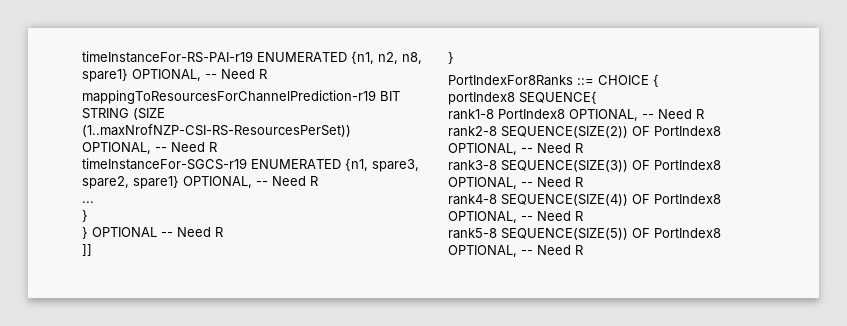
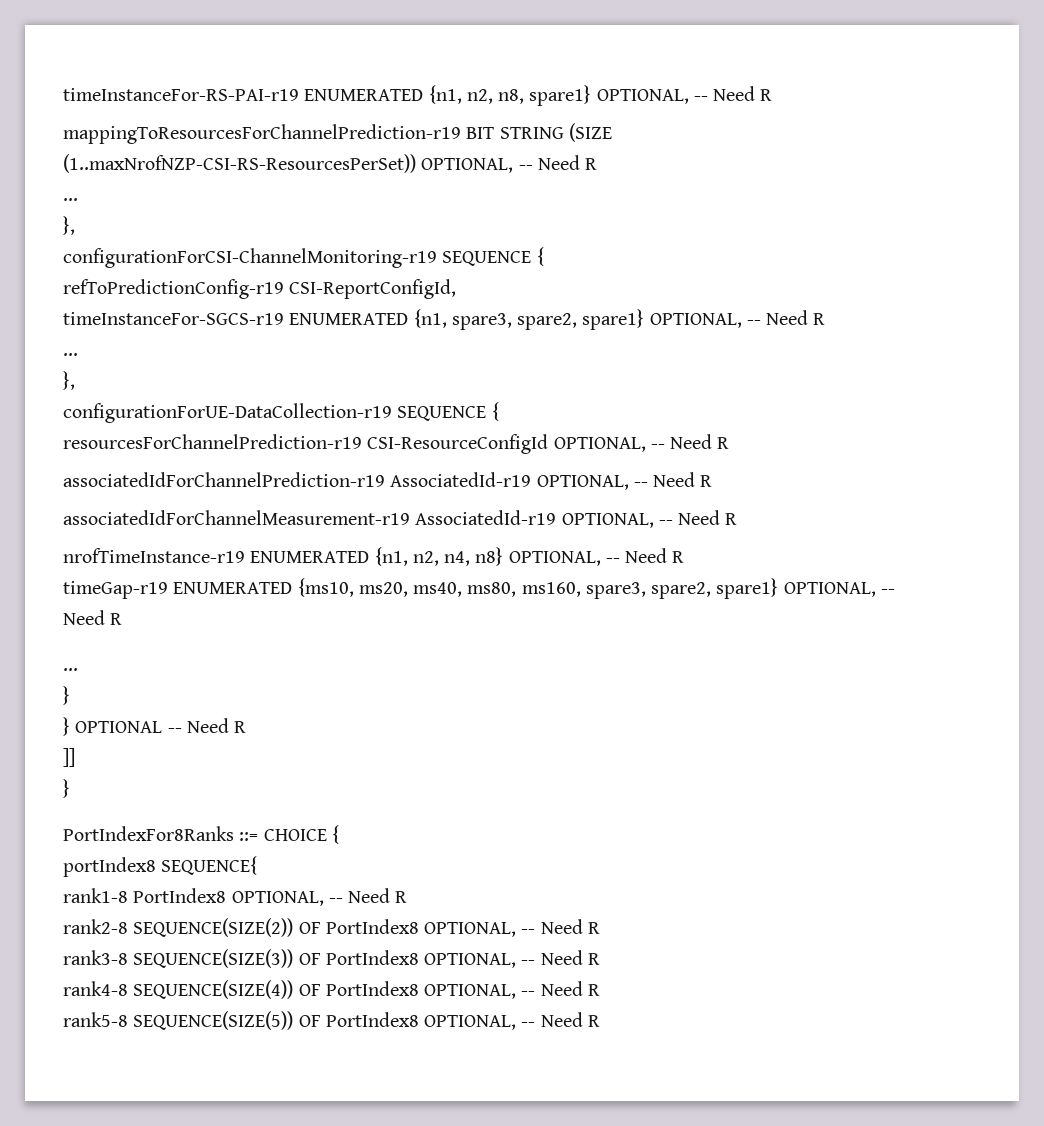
(217, 147) none -> [63,198,78,201] [63,216,75,235] [63,247,544,268] [63,279,457,299] // ... // }, // configurationForCSI-ChannelMonitoring-r19 SEQUENCE { // refToPredictionConfig-r19 CSI-ReportConfigId,
(94, 202) none -> [63,371,75,390] [63,402,499,423] [63,434,730,454] [63,472,713,490] [63,510,738,528] [63,547,685,566] [63,578,895,599] [63,610,123,625] [63,668,78,671] // }, // configurationForUE-DataCollection-r19 SEQUENCE { // resourcesForChannelPrediction-r19 CSI-ResourceConfigId OPTIONAL, -- Need R // associatedIdForChannelPrediction-r19 AssociatedId-r19 OPTIONAL, -- Need R // associatedIdForChannelMeasurement-r19 AssociatedId-r19 OPTIONAL, -- Need R // nrofTimeInstance-r19 ENUMERATED {n1, n2, n4, n8} OPTIONAL, -- Need R // timeGap-r19 ENUMERATED {ms10, ms20, ms40, ms80, ms160, spare3, spare2, spare1} OPTIONAL, -- Need R // ...

